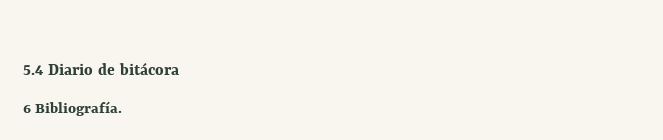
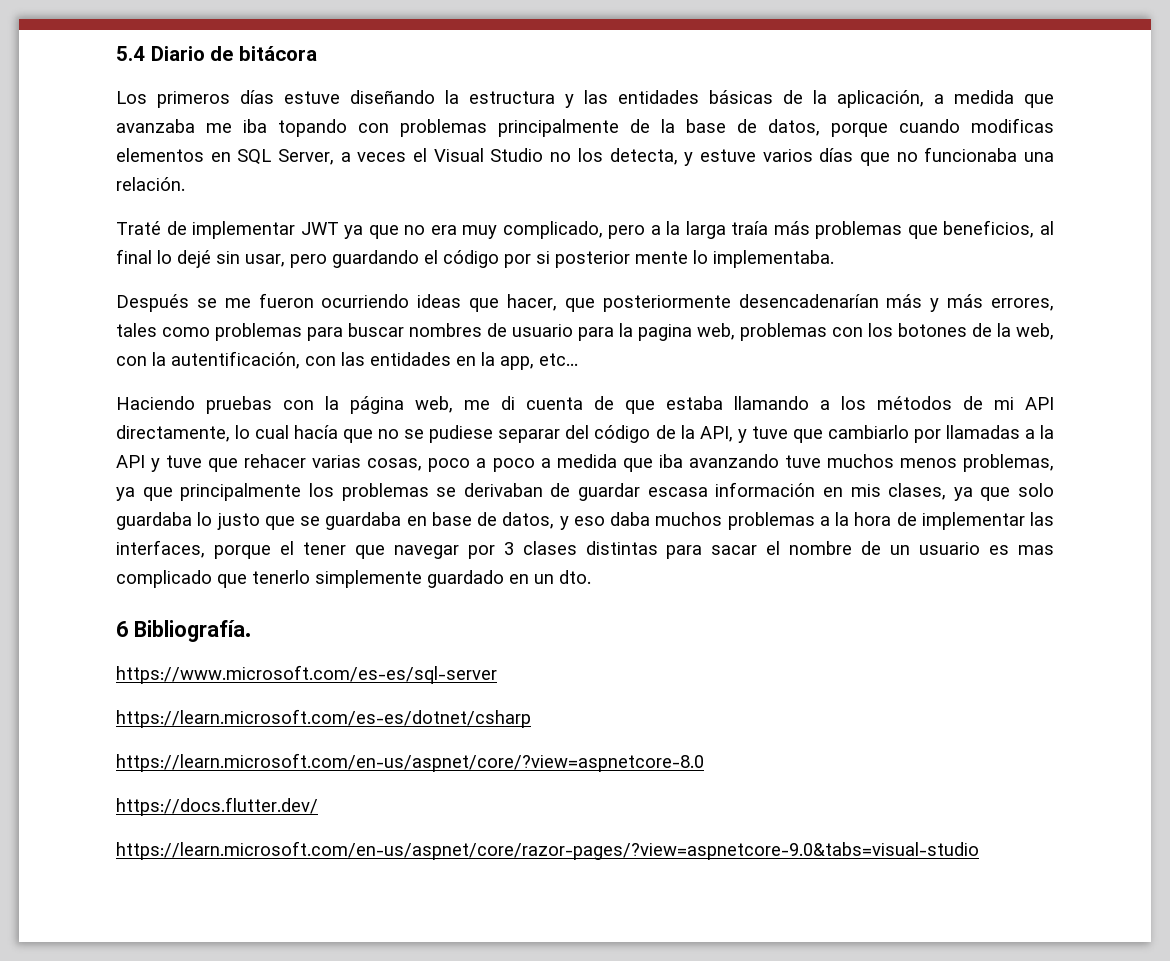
[23,101,123,116] 6 Bibliografía. -> [116,90,1054,108] [116,118,1054,137] [116,147,1055,166] [116,177,185,191] [116,220,1054,239] [116,249,834,268] [116,293,1054,312] [116,323,1054,341] [116,351,578,370] [116,396,1054,414] [116,425,1054,443] [116,454,1054,472] [116,482,1054,501] [116,512,1054,530] [116,540,1055,559] [116,570,591,588] [116,620,251,642] [116,665,497,684] [116,709,531,728] [116,753,704,772] [116,797,318,816] [116,841,979,860] Los primeros días estuve diseñando la estructura y las entidades básicas de la aplicación, a medida que avanzaba me iba topando con problemas principalmente de la base de datos, porque cuando modificas elementos en SQL Server, a veces el Visual Studio no los detecta, y estuve varios días que no funcionaba una relación. // Traté de implementar JWT ya que no era muy complicado, pero a la larga traía más problemas que beneficios, al final lo dejé sin usar, pero guardando el código por si posterior mente lo implementaba. // Después se me fueron ocurriendo ideas que hacer, que posteriormente desencadenarían más y más errores, tales como problemas para buscar nombres de usuario para la pagina web, problemas con los botones de la web, con la autentificación, con las entidades en la app, etc... // Haciendo pruebas con la página web, me di cuenta de que estaba llamando a los métodos de mi API directamente, lo cual hacía que no se pudiese separar del código de la API, y tuve que cambiarlo por llamadas a la API y tuve que rehacer varias cosas, poco a poco a medida que iba avanzando tuve muchos menos problemas, ya que principalmente los problemas se derivaban de guardar escasa información en mis clases, ya que solo guardaba lo justo que se guardaba en base de datos, y eso daba muchos problemas a la hora de implementar las interfaces, porque el tener que navegar por 3 clases distintas para sacar el nombre de un usuario es mas complicado que tenerlo simplemente guardado en un dto. // 6 Bibliografía. // https://www.microsoft.com/es-es/sql-server // https://learn.microsoft.com/es-es/dotnet/csharp // https://learn.microsoft.com/en-us/aspnet/core/?view=aspnetcore-8.0 // https://docs.flutter.dev/ // https://learn.microsoft.com/en-us/aspnet/core/razor-pages/?view=aspnetcore-9.0&tabs=visual-studio

